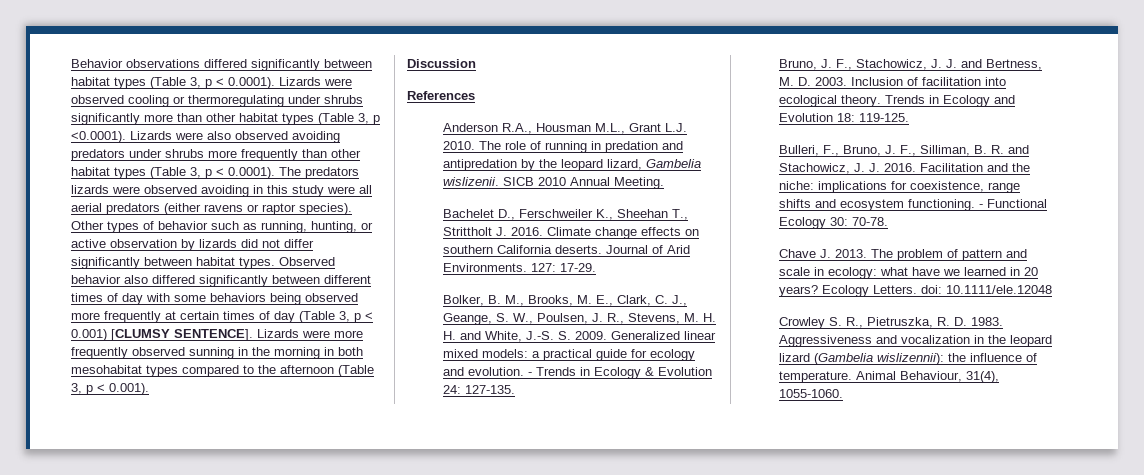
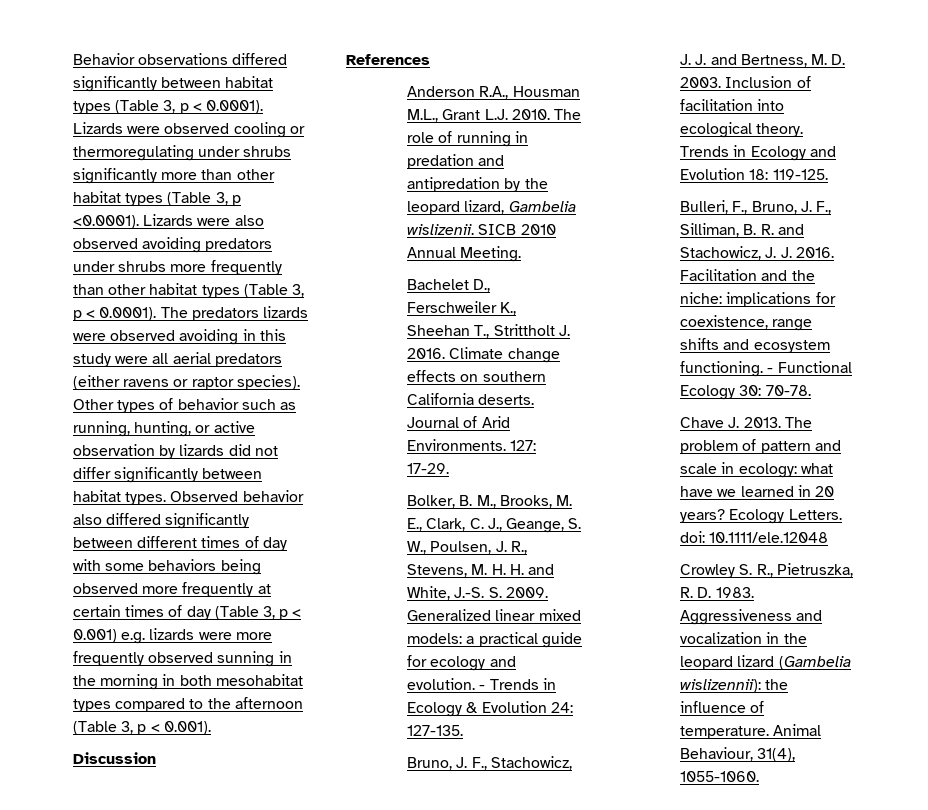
[111,329,299,341] [CLUMSY SENTENCE]. Lizards -> [121,628,195,644] e.g. lizards

